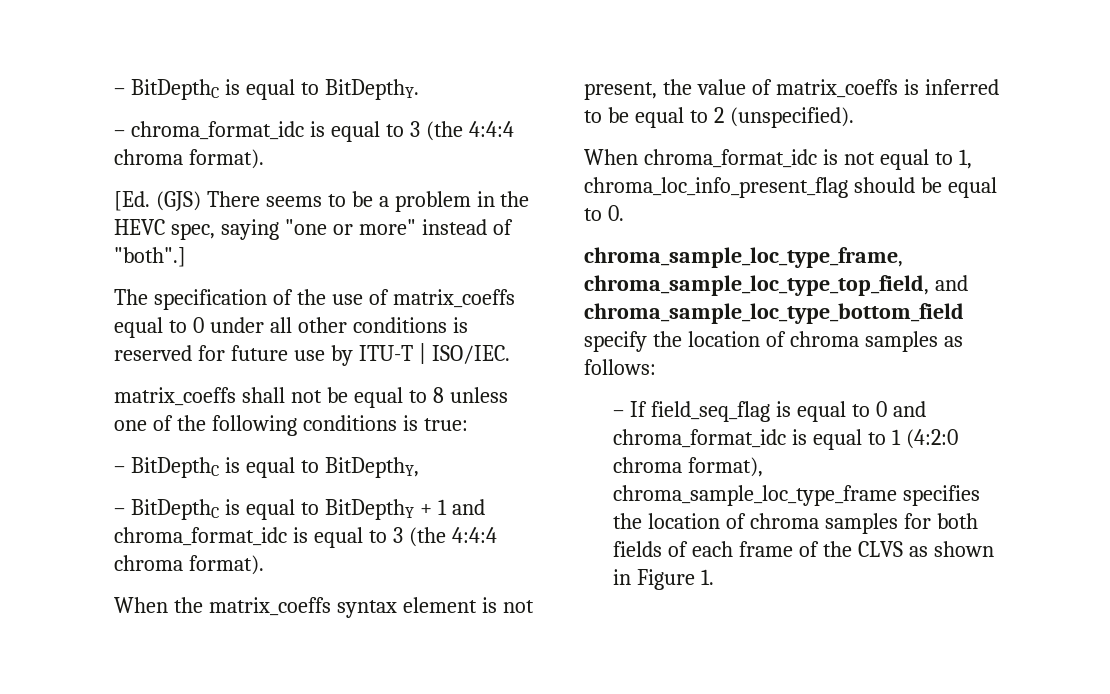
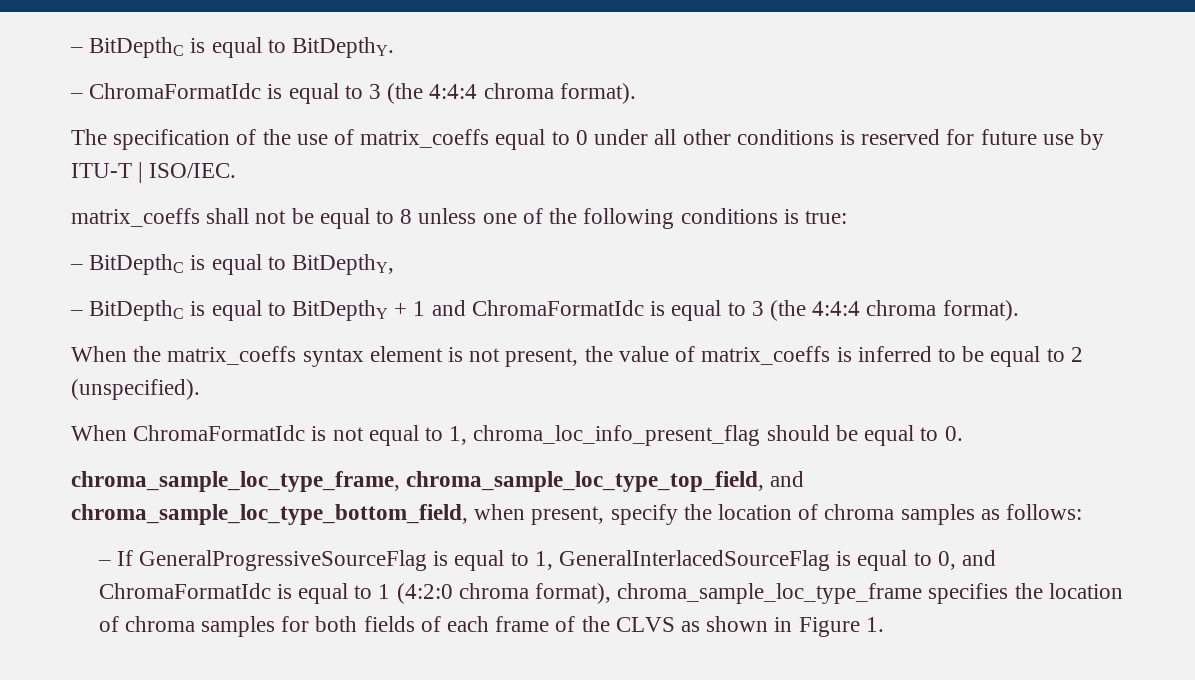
[130,121,514,142] [114,149,264,169] [114,191,530,212] [114,219,513,240] [114,247,186,267] chroma_format_idc is equal to 3 (the 4:4:4 chroma format). // [Ed. (GJS) There seems to be a problem in the HEVC spec, saying "one or more" instead of "both".] -> [89,83,636,104] ChromaFormatIdc is equal to 3 (the 4:4:4 chroma format).
[114,527,287,546] chroma_format_idc -> [471,300,644,316] ChromaFormatIdc
[643,149,817,168] chroma_format_idc -> [133,425,306,441] ChromaFormatIdc
[584,303,964,324] chroma_sample_loc_type_bottom_field -> [71,504,605,525] chroma_sample_loc_type_bottom_field, when present,
[650,401,926,422] [613,429,787,448] field_seq_flag is equal to 0 and chroma_format_idc -> [138,550,997,571] [98,583,271,599] GeneralProgressiveSourceFlag is equal to 1, GeneralInterlacedSourceFlag is equal to 0, and ChromaFormatIdc

